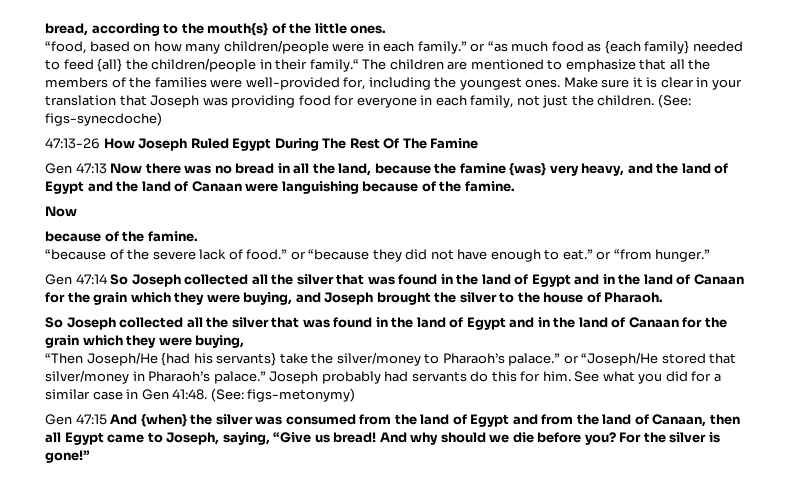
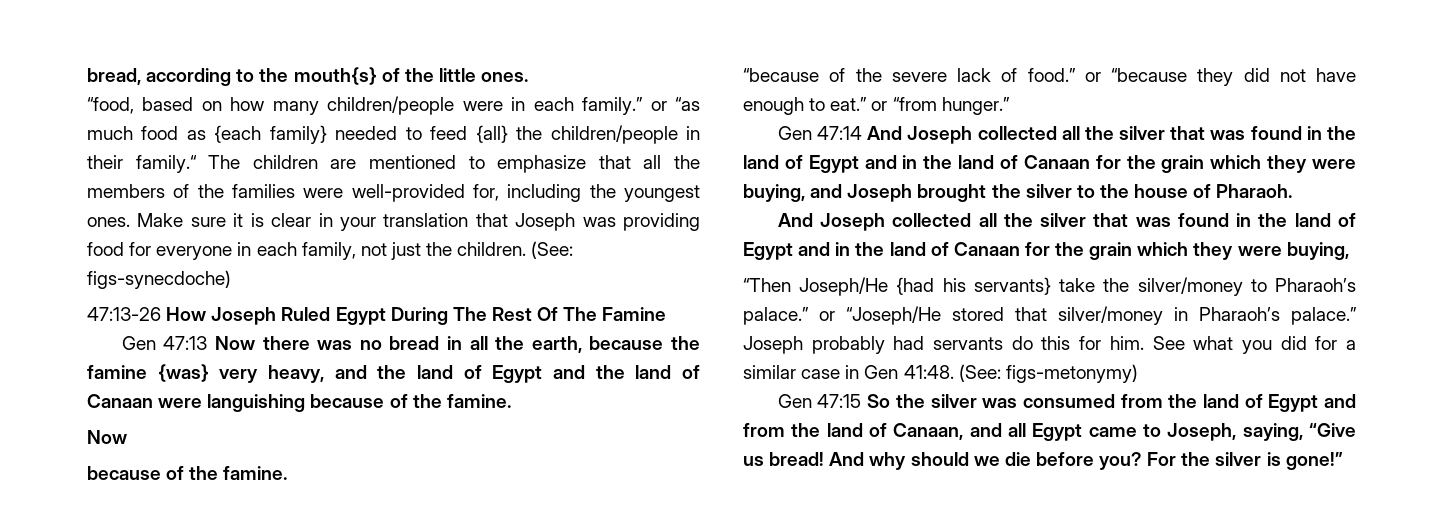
[338,163,372,176] land, -> [531,336,582,353] earth,
[110,274,129,285] So -> [867,126,903,140] And
[45,317,63,328] So -> [777,213,813,227] And
[110,413,187,427] And {when} -> [867,394,891,408] So
[709,414,740,425] then -> [969,423,1002,437] and

